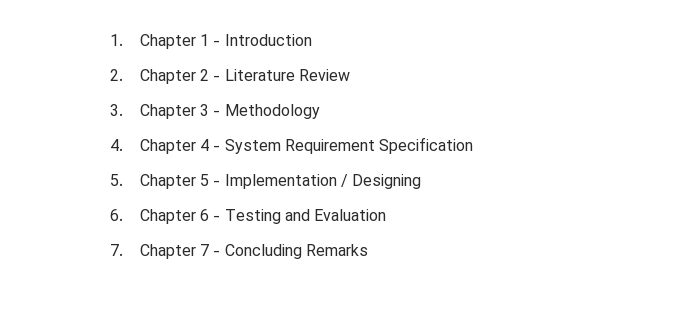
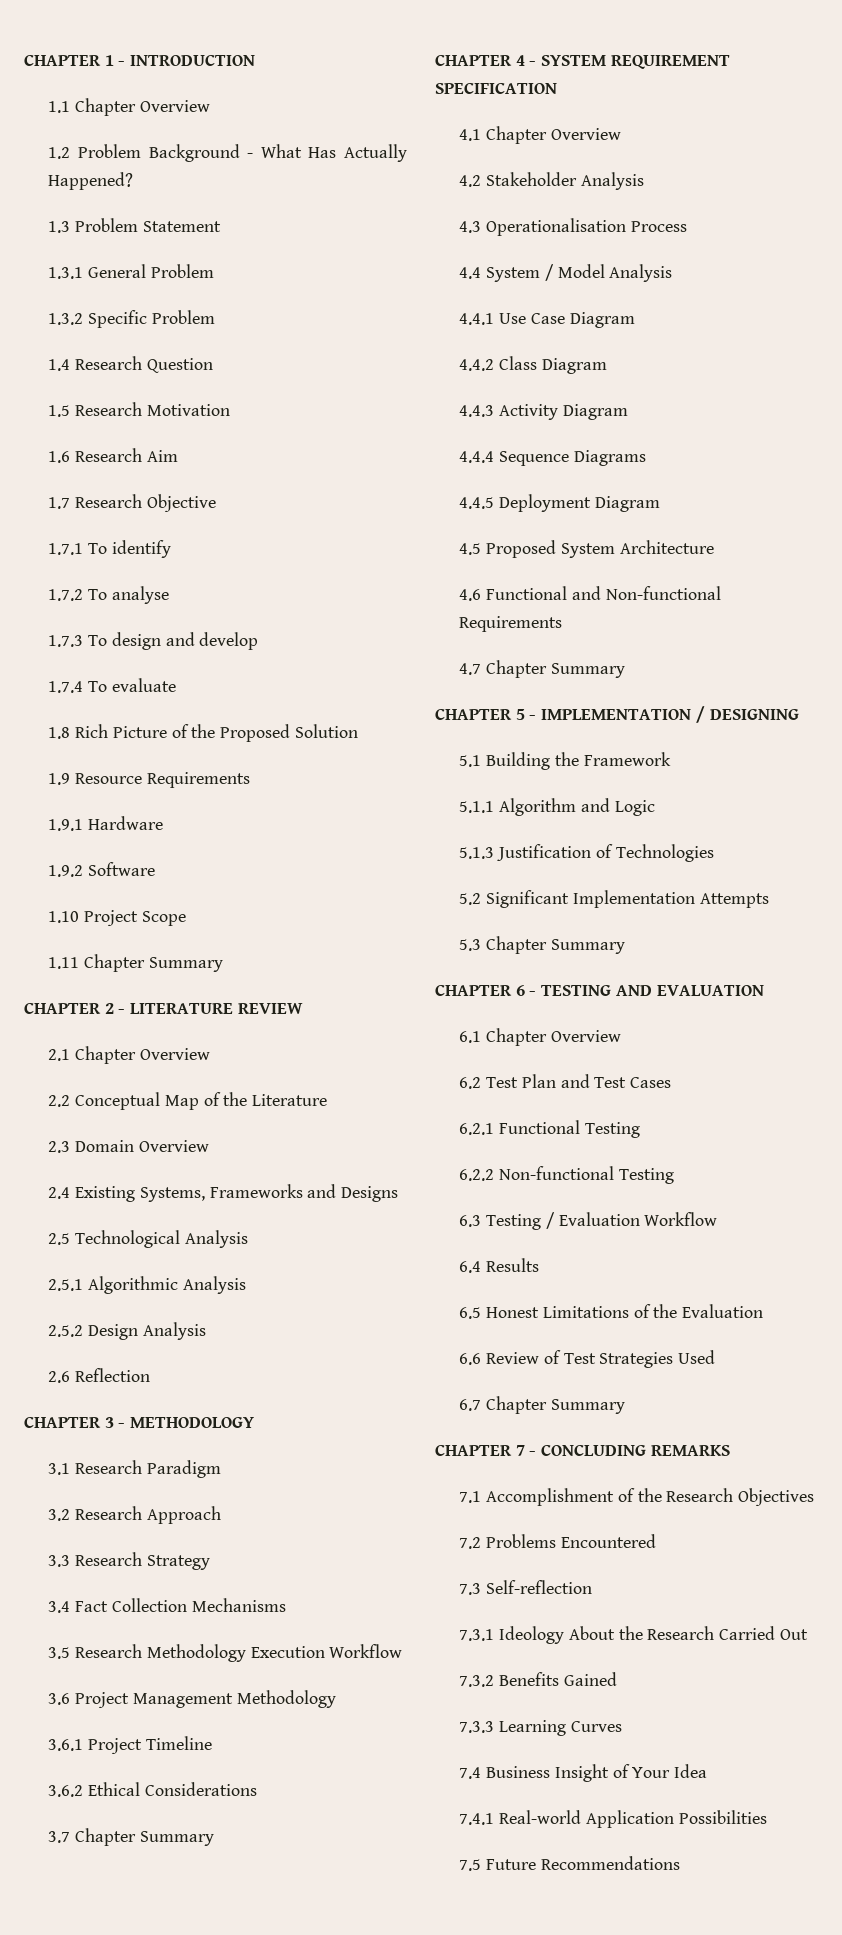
[109,34,312,49] [109,69,350,84] [109,104,320,119] [109,137,474,154] [109,174,422,189] [109,209,387,224] [109,244,368,259] 1. Chapter 1 - Introduction // 2. Chapter 2 - Literature Review // 3. Chapter 3 - Methodology // 4. Chapter 4 - System Requirement Specification // 5. Chapter 5 - Implementation / Designing // 6. Chapter 6 - Testing and Evaluation // 7. Chapter 7 - Concluding Remarks -> [24,55,256,66] [48,98,210,116] [48,144,408,162] [48,172,134,190] [48,218,221,233] [48,264,214,279] [48,310,215,328] [48,356,213,373] [48,402,230,417] [48,448,178,463] [48,494,216,512] [48,540,171,558] [48,586,169,604] [48,632,259,650] [48,678,176,693] [48,724,358,742] [48,772,250,788] [48,816,164,831] [48,862,156,877] [48,910,186,926] [48,954,223,972] [24,1003,303,1014] [48,1046,210,1064] [48,1092,327,1110] [48,1140,209,1153] [48,1184,398,1202] [48,1230,248,1248] [48,1276,246,1294] [48,1322,206,1340] [48,1368,151,1383] [24,1417,255,1428] [48,1460,221,1478] [48,1506,221,1524] [48,1552,210,1570] [48,1598,286,1613] [48,1644,403,1662] [48,1690,336,1708] [48,1736,212,1754] [48,1782,257,1797] [48,1828,214,1846] [435,55,730,69] [435,83,557,94] [459,126,621,144] [459,172,644,190] [459,218,687,236] [459,264,673,282] [459,312,635,328] [459,356,607,374] [459,404,628,420] [459,450,646,466] [459,494,660,512] [459,540,714,558] [459,586,721,601] [459,616,563,632] [459,660,625,678] [435,706,799,723] [459,752,671,770] [459,798,655,816] [459,844,714,862] [459,890,769,908] [459,936,625,954] [435,985,764,996] [459,1028,621,1046] [459,1074,671,1089] [459,1120,640,1138] [459,1166,674,1184] [459,1212,718,1230] [459,1258,540,1273] [459,1304,763,1319] [459,1350,715,1368] [459,1396,625,1414] [435,1445,730,1456] [459,1488,814,1506] [459,1534,656,1549] [459,1580,593,1595] [459,1626,808,1644] [459,1672,617,1687] [459,1720,622,1736] [459,1764,707,1782] [459,1810,767,1828] [459,1856,680,1871] CHAPTER 1 - INTRODUCTION // 1.1 Chapter Overview // 1.2 Problem Background - What Has Actually Happened? // 1.3 Problem Statement // 1.3.1 General Problem // 1.3.2 Specific Problem // 1.4 Research Question // 1.5 Research Motivation // 1.6 Research Aim // 1.7 Research Objective // 1.7.1 To identify // 1.7.2 To analyse // 1.7.3 To design and develop // 1.7.4 To evaluate // 1.8 Rich Picture of the Proposed Solution // 1.9 Resource Requirements // 1.9.1 Hardware // 1.9.2 Software // 1.10 Project Scope // 1.11 Chapter Summary // CHAPTER 2 - LITERATURE REVIEW // 2.1 Chapter Overview // 2.2 Conceptual Map of the Literature // 2.3 Domain Overview // 2.4 Existing Systems, Frameworks and Designs // 2.5 Technological Analysis // 2.5.1 Algorithmic Analysis // 2.5.2 Design Analysis // 2.6 Reflection // CHAPTER 3 - METHODOLOGY // 3.1 Research Paradigm // 3.2 Research Approach // 3.3 Research Strategy // 3.4 Fact Collection Mechanisms // 3.5 Research Methodology Execution Workflow // 3.6 Project Management Methodology // 3.6.1 Project Timeline // 3.6.2 Ethical Considerations // 3.7 Chapter Summary // CHAPTER 4 - SYSTEM REQUIREMENT SPECIFICATION // 4.1 Chapter Overview // 4.2 Stakeholder Analysis // 4.3 Operationalisation Process // 4.4 System / Model Analysis // 4.4.1 Use Case Diagram // 4.4.2 Class Diagram // 4.4.3 Activity Diagram // 4.4.4 Sequence Diagrams // 4.4.5 Deployment Diagram // 4.5 Proposed System Architecture // 4.6 Functional and Non-functional Requirements // 4.7 Chapter Summary // CHAPTER 5 - IMPLEMENTATION / DESIGNING // 5.1 Building the Framework // 5.1.1 Algorithm and Logic // 5.1.3 Justification of Technologies // 5.2 Significant Implementation Attempts // 5.3 Chapter Summary // CHAPTER 6 - TESTING AND EVALUATION // 6.1 Chapter Overview // 6.2 Test Plan and Test Cases // 6.2.1 Functional Testing // 6.2.2 Non-functional Testing // 6.3 Testing / Evaluation Workflow // 6.4 Results // 6.5 Honest Limitations of the Evaluation // 6.6 Review of Test Strategies Used // 6.7 Chapter Summary // CHAPTER 7 - CONCLUDING REMARKS // 7.1 Accomplishment of the Research Objectives // 7.2 Problems Encountered // 7.3 Self-reflection // 7.3.1 Ideology About the Research Carried Out // 7.3.2 Benefits Gained // 7.3.3 Learning Curves // 7.4 Business Insight of Your Idea // 7.4.1 Real-world Application Possibilities // 7.5 Future Recommendations

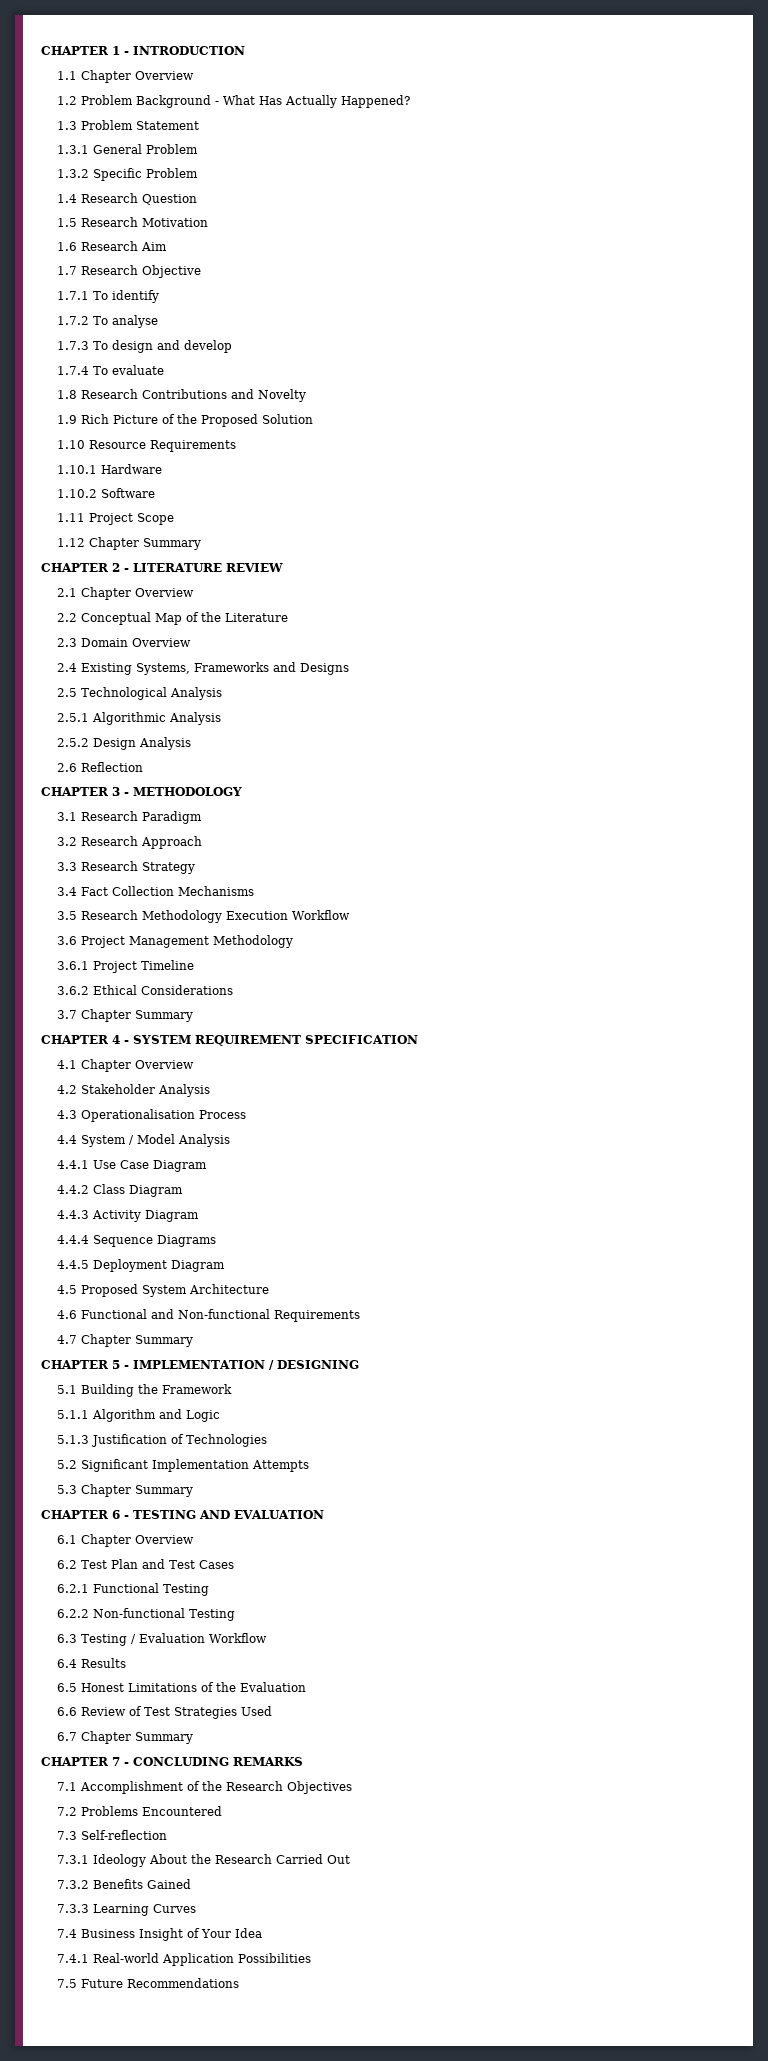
(71, 733) none -> [80,389,306,402] [56,415,77,424] Research Contributions and Novelty // 1.9
[48,773,71,785] 1.9 -> [56,440,85,449] 1.10
[48,819,84,831] 1.9.1 -> [56,465,97,474] 1.10.1
[48,865,84,877] 1.9.2 -> [56,489,97,498] 1.10.2
[48,911,80,923] 1.10 -> [56,513,85,522] 1.11
[48,957,80,969] 1.11 -> [56,538,85,547] 1.12

